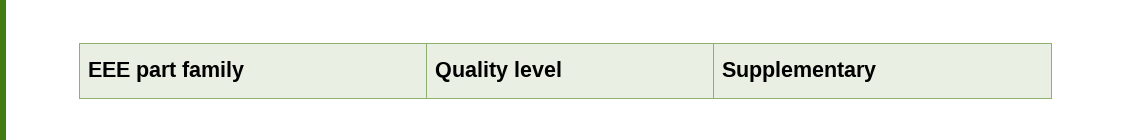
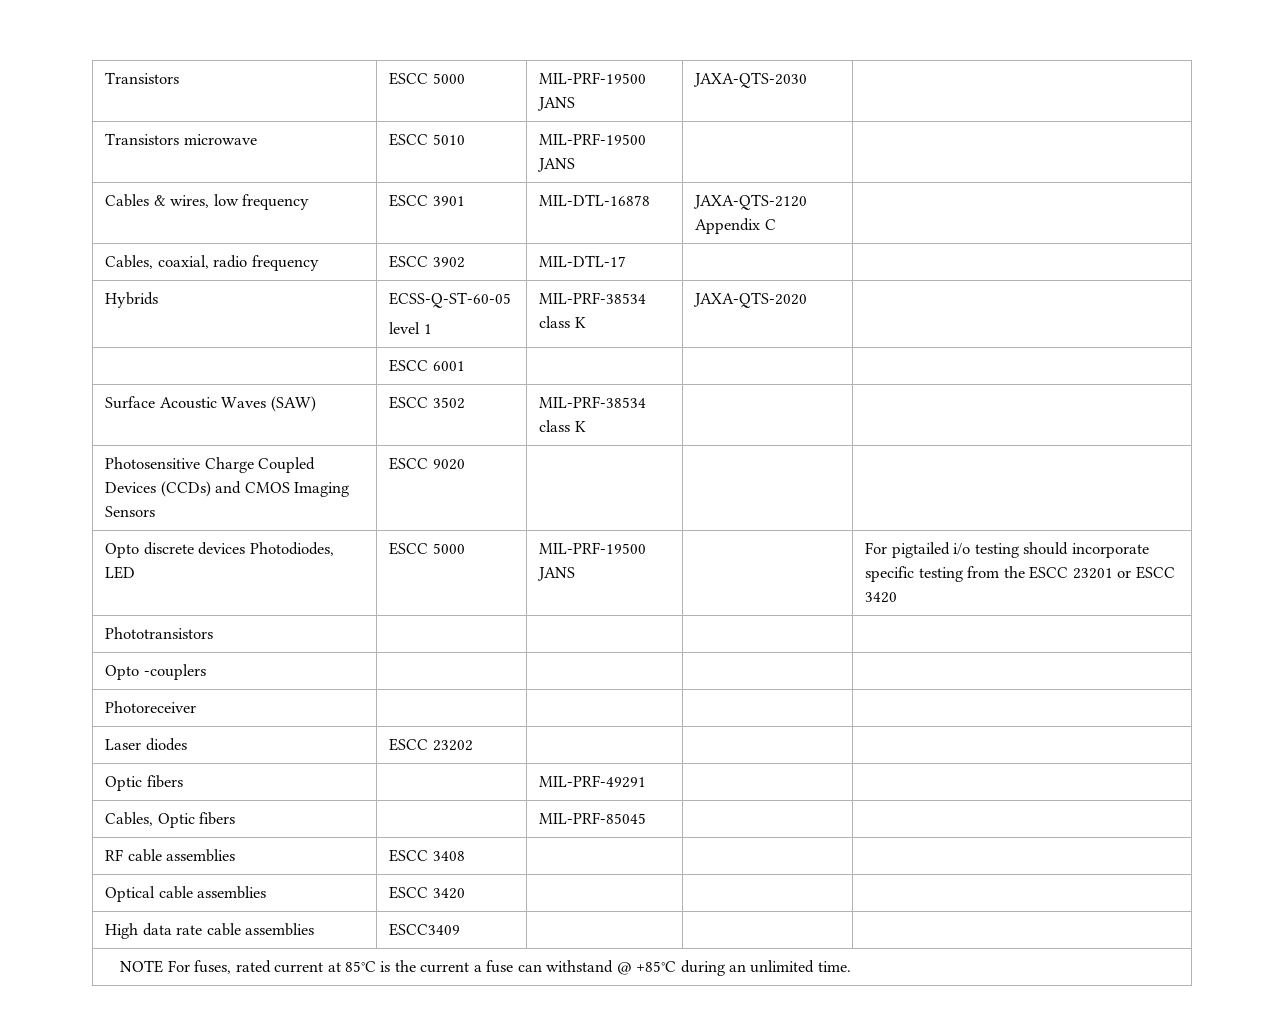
[87,61,244,82] [434,61,562,82] [721,61,876,82] EEE part family | Quality level | Supplementary -> [105,72,180,84] [389,72,465,85] [539,72,647,84] [537,97,576,111] [693,72,808,88] [105,133,257,145] [389,133,465,146] [539,133,647,145] [537,158,576,172] [105,194,310,210] [389,194,465,207] [539,194,651,206] [693,194,808,210] [695,218,776,234] [105,255,319,271] [389,255,465,268] [539,255,627,267] [105,292,159,308] [389,292,512,308] [389,322,432,334] [539,292,647,304] [539,316,586,328] [693,292,808,308] [389,359,465,372] [105,396,316,412] [389,396,465,409] [539,396,647,408] [539,420,586,432] [105,457,316,473] [105,481,350,497] [105,506,156,517] [389,457,465,470] [105,542,334,558] [105,566,136,579] [389,542,465,555] [539,542,647,554] [537,567,576,581] [865,542,1149,558] [865,566,1175,582] [865,592,898,603] [105,627,214,639] [105,664,206,680] [105,701,197,713] [105,738,187,751] [389,738,473,751] [105,775,183,791] [539,775,647,788] [105,812,236,828] [539,812,647,824] [105,849,236,862] [389,849,465,862] [105,886,267,902] [389,886,465,899] [105,923,315,939] [389,923,461,936] [120,960,851,976] Transistors | ESCC 5000 | MIL-PRF-19500 JANS | JAXA-QTS-2030 | // Transistors microwave | ESCC 5010 | MIL-PRF-19500 JANS | | // Cables & wires, low frequency | ESCC 3901 | MIL-DTL-16878 | JAXA-QTS-2120 Appendix C | // Cables, coaxial, radio frequency | ESCC 3902 | MIL-DTL-17 | | // Hybrids | ECSS-Q-ST-60-05 // level 1 | MIL-PRF-38534 class K | JAXA-QTS-2020 | // | ESCC 6001 | | | // Surface Acoustic Waves (SAW) | ESCC 3502 | MIL-PRF-38534 class K | | // Photosensitive Charge Coupled Devices (CCDs) and CMOS Imaging Sensors | ESCC 9020 | | | // Opto discrete devices Photodiodes, LED | ESCC 5000 | MIL-PRF-19500 JANS | | For pigtailed i/o testing should incorporate specific testing from the ESCC 23201 or ESCC 3420 // Phototransistors | | | | // Opto -couplers | | | | // Photoreceiver | | | | // Laser diodes | ESCC 23202 | | | // Optic fibers | | MIL-PRF-49291 | | // Cables, Optic fibers | | MIL-PRF-85045 | | // RF cable assemblies | ESCC 3408 | | | // Optical cable assemblies | ESCC 3420 | | | // High data rate cable assemblies | ESCC3409 | | | // NOTE For fuses, rated current at 85°C is the current a fuse can withstand @ +85°C during an unlimited time.

